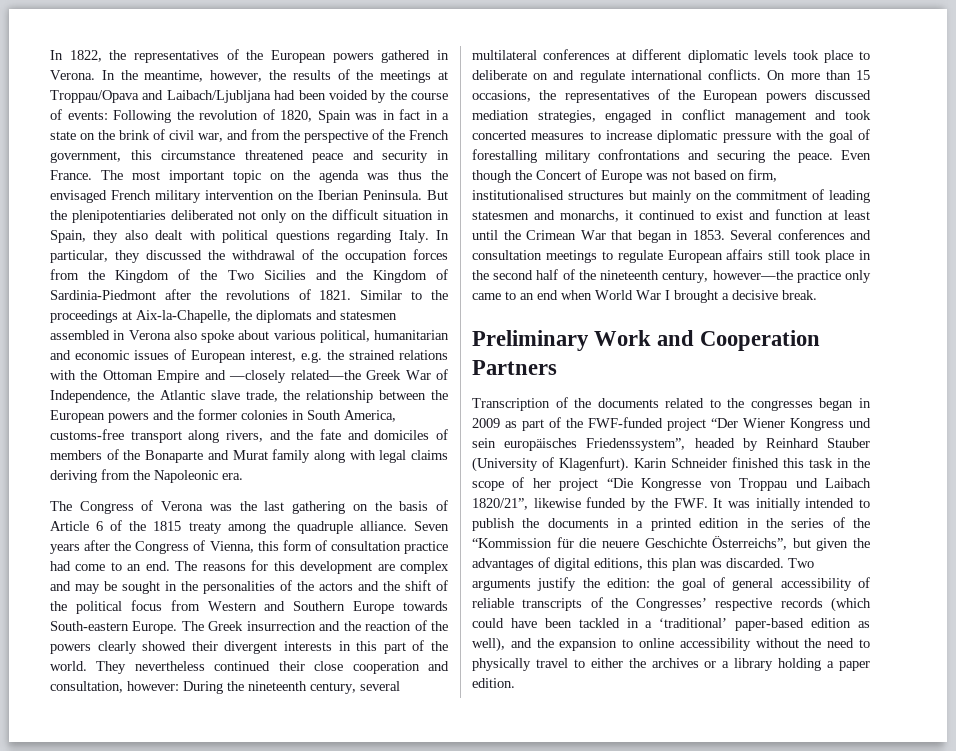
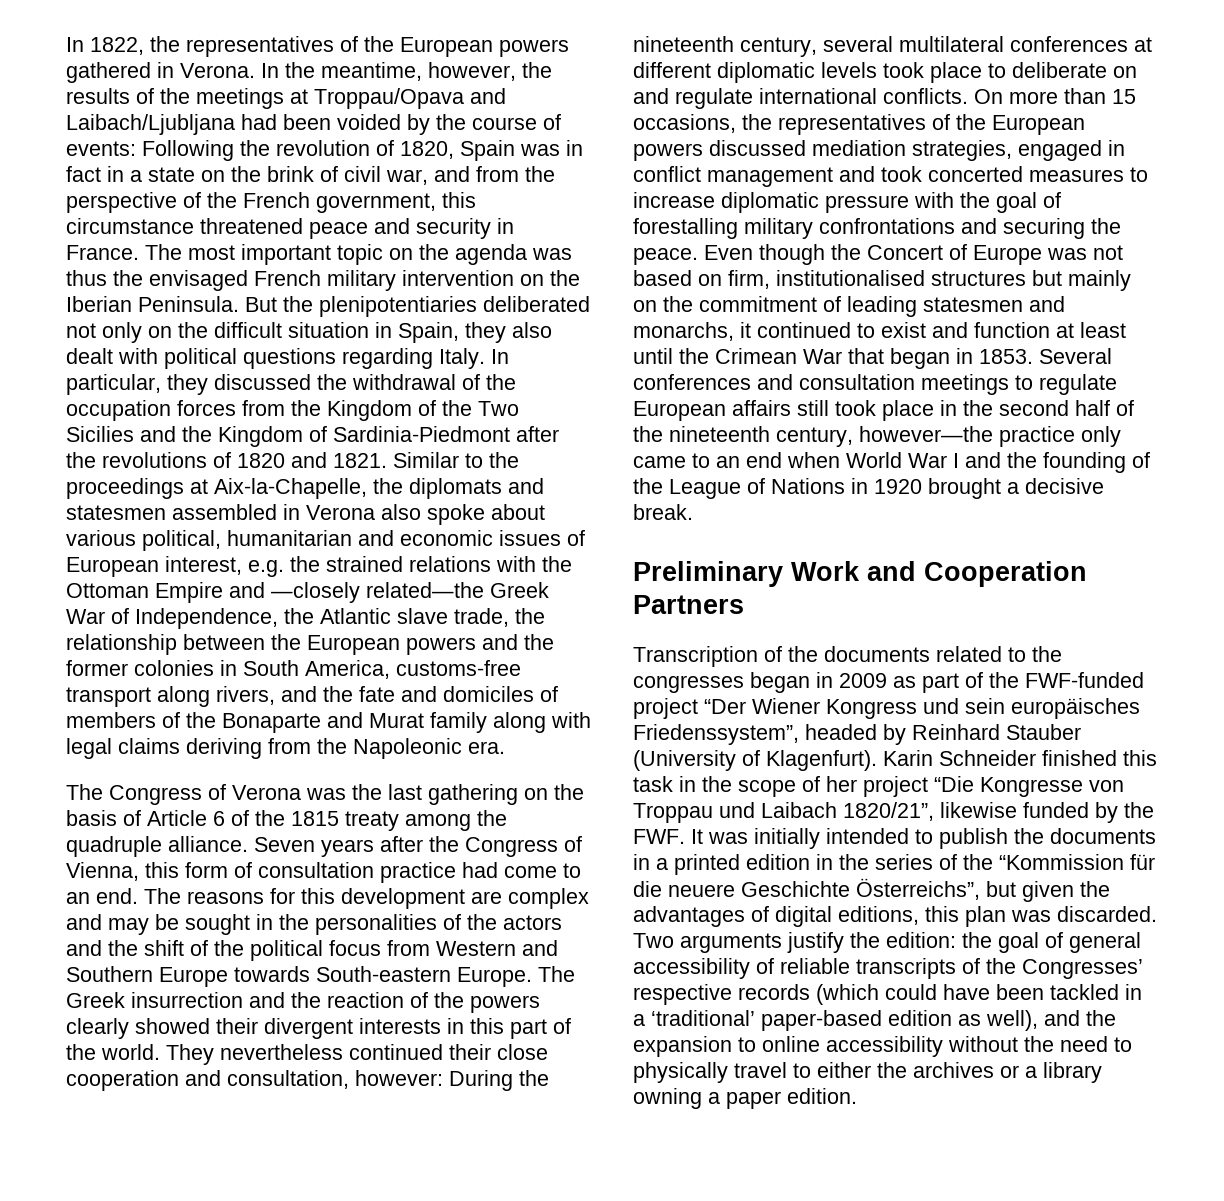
(311, 294) none -> [237,452,327,468] 1820 and
(670, 295) none -> [965,452,1150,473] [633,478,922,499] and the founding of the League of Nations in 1920
[778,658,822,671] holding -> [633,1088,702,1109] owning

